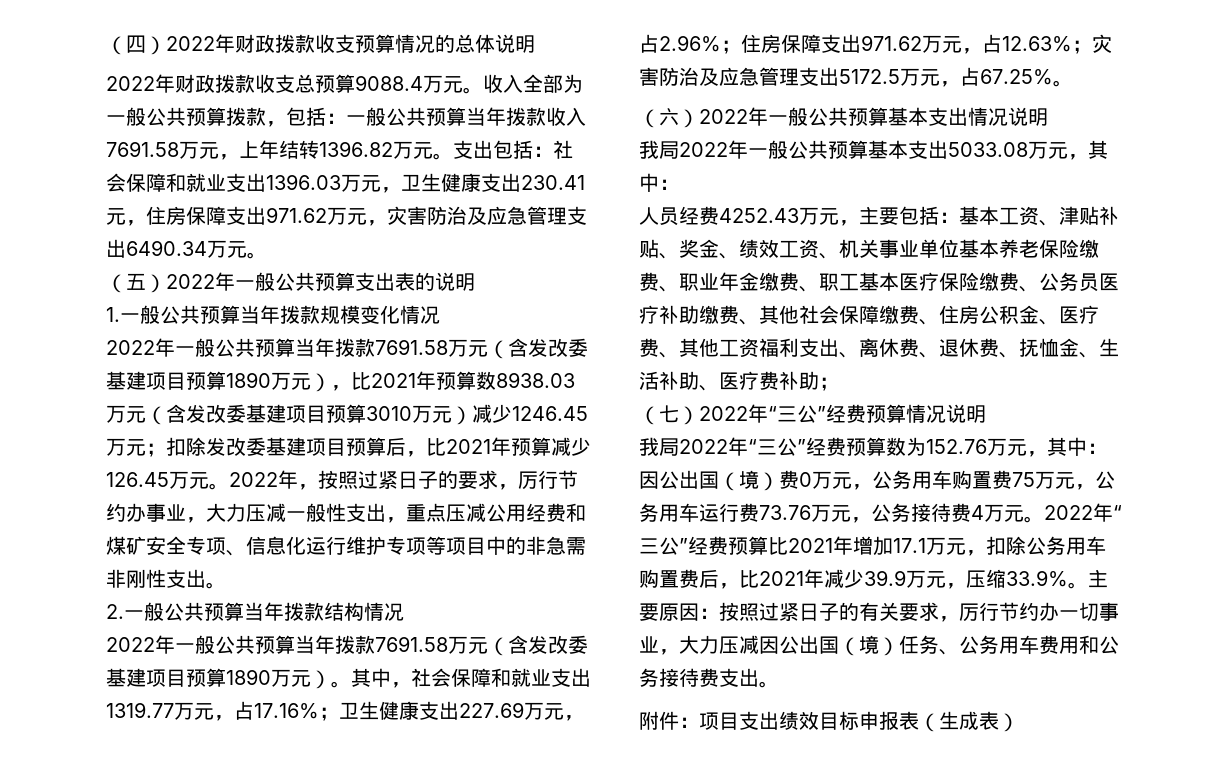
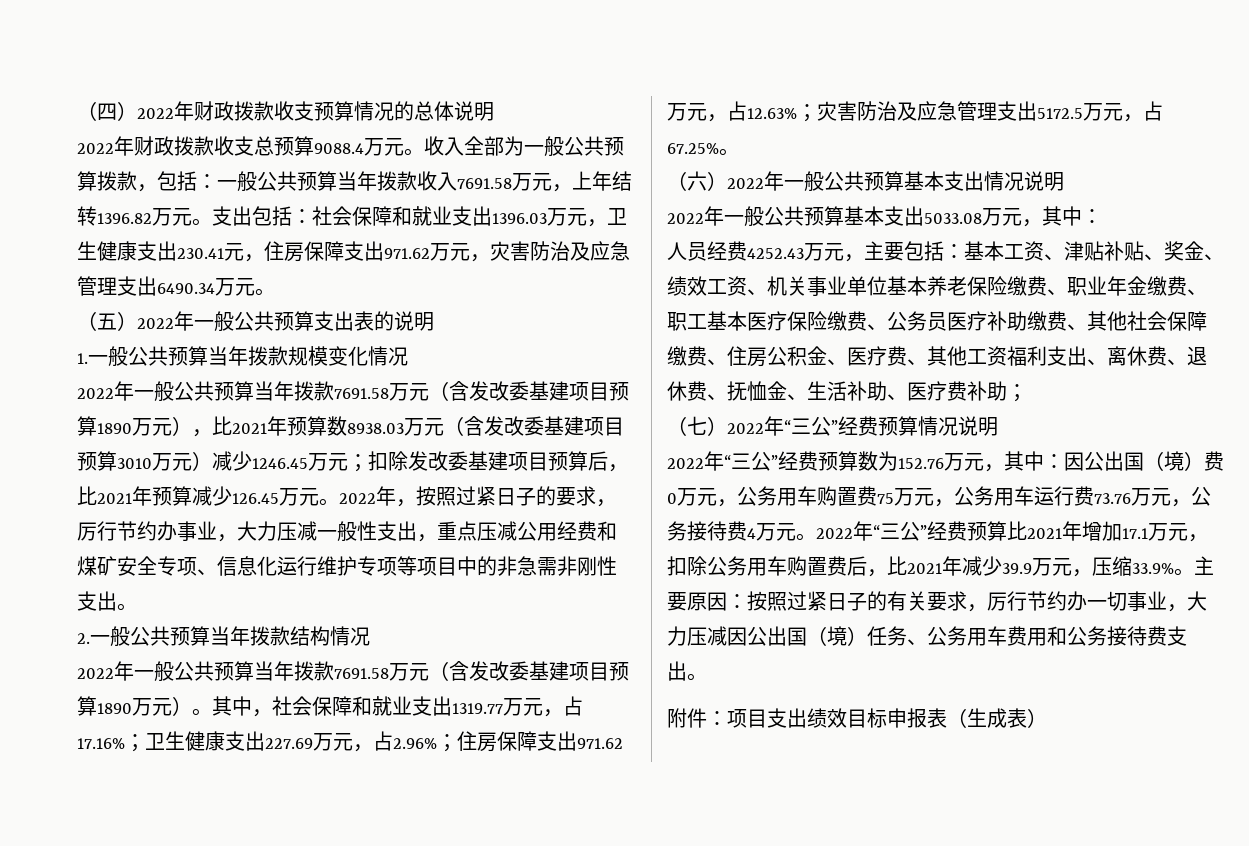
[639,140,679,159] 我局 -> (1064, 181) none
[639,437,679,456] 我局 -> (998, 426) none

